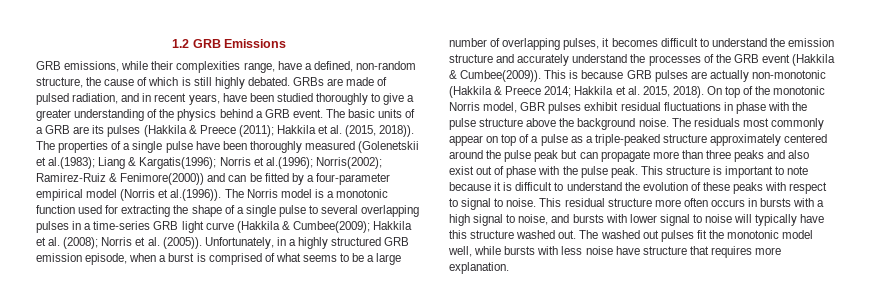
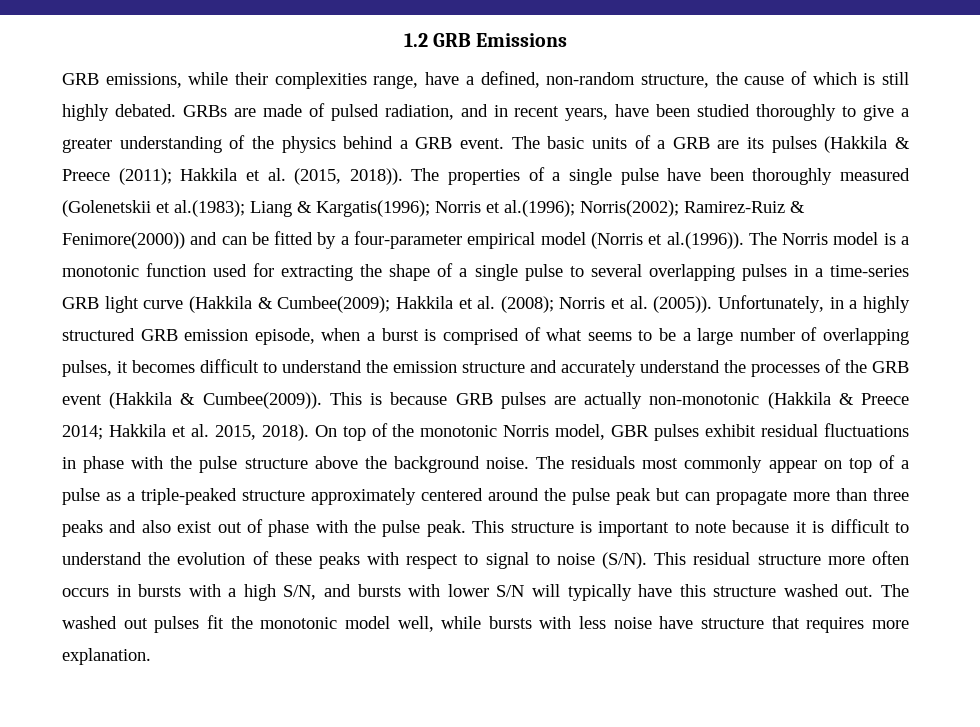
[506,198,537,207] noise. -> [556,552,648,569] noise (S/N).
[473,214,549,226] signal to noise, -> [283,585,317,600] S/N,
[659,214,733,226] signal to noise -> [496,585,525,597] S/N

